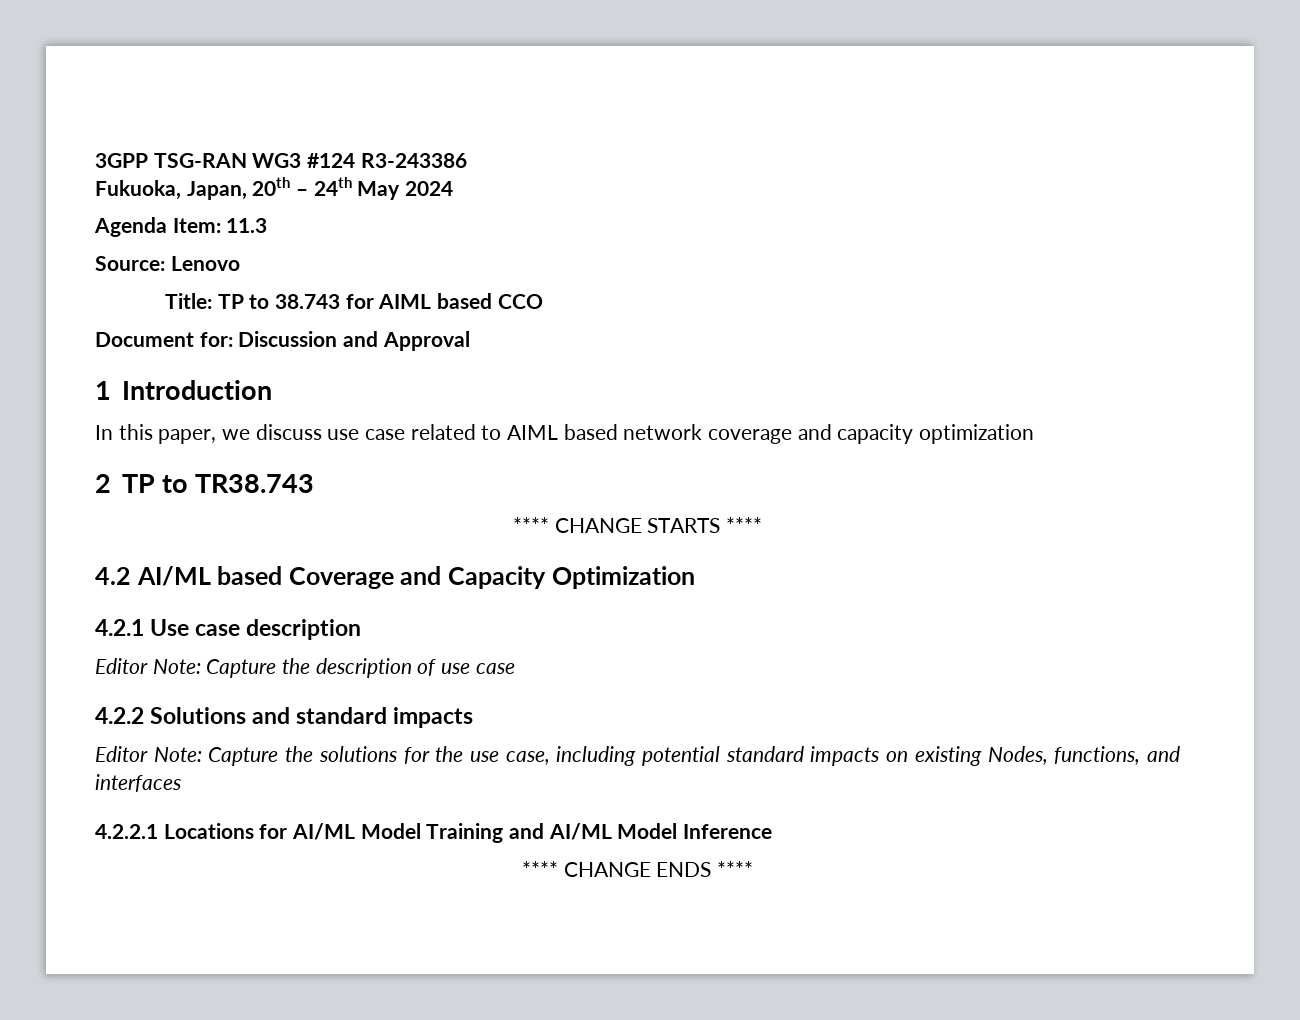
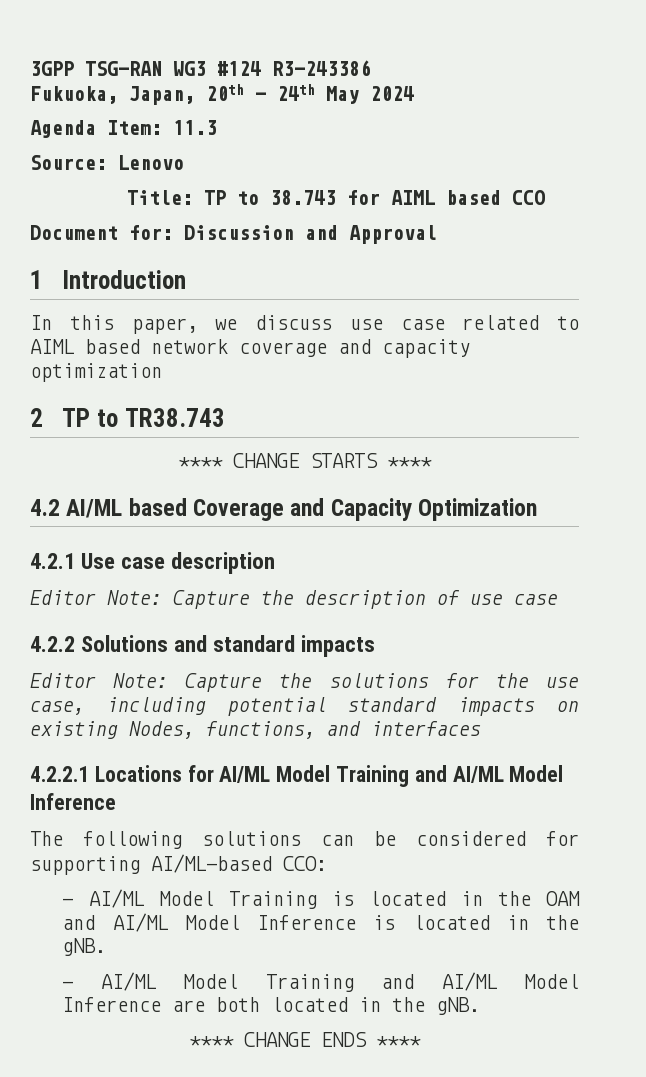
(773, 831) none -> [30,831,579,849] [30,854,327,875] [62,889,581,909] [62,913,579,932] [62,938,107,956] [62,972,579,992] [62,997,481,1015] // The following solutions can be considered for supporting AI/ML-based CCO: // - AI/ML Model Training is located in the OAM and AI/ML Model Inference is located in the gNB. // - AI/ML Model Training and AI/ML Model Inference are both located in the gNB.

